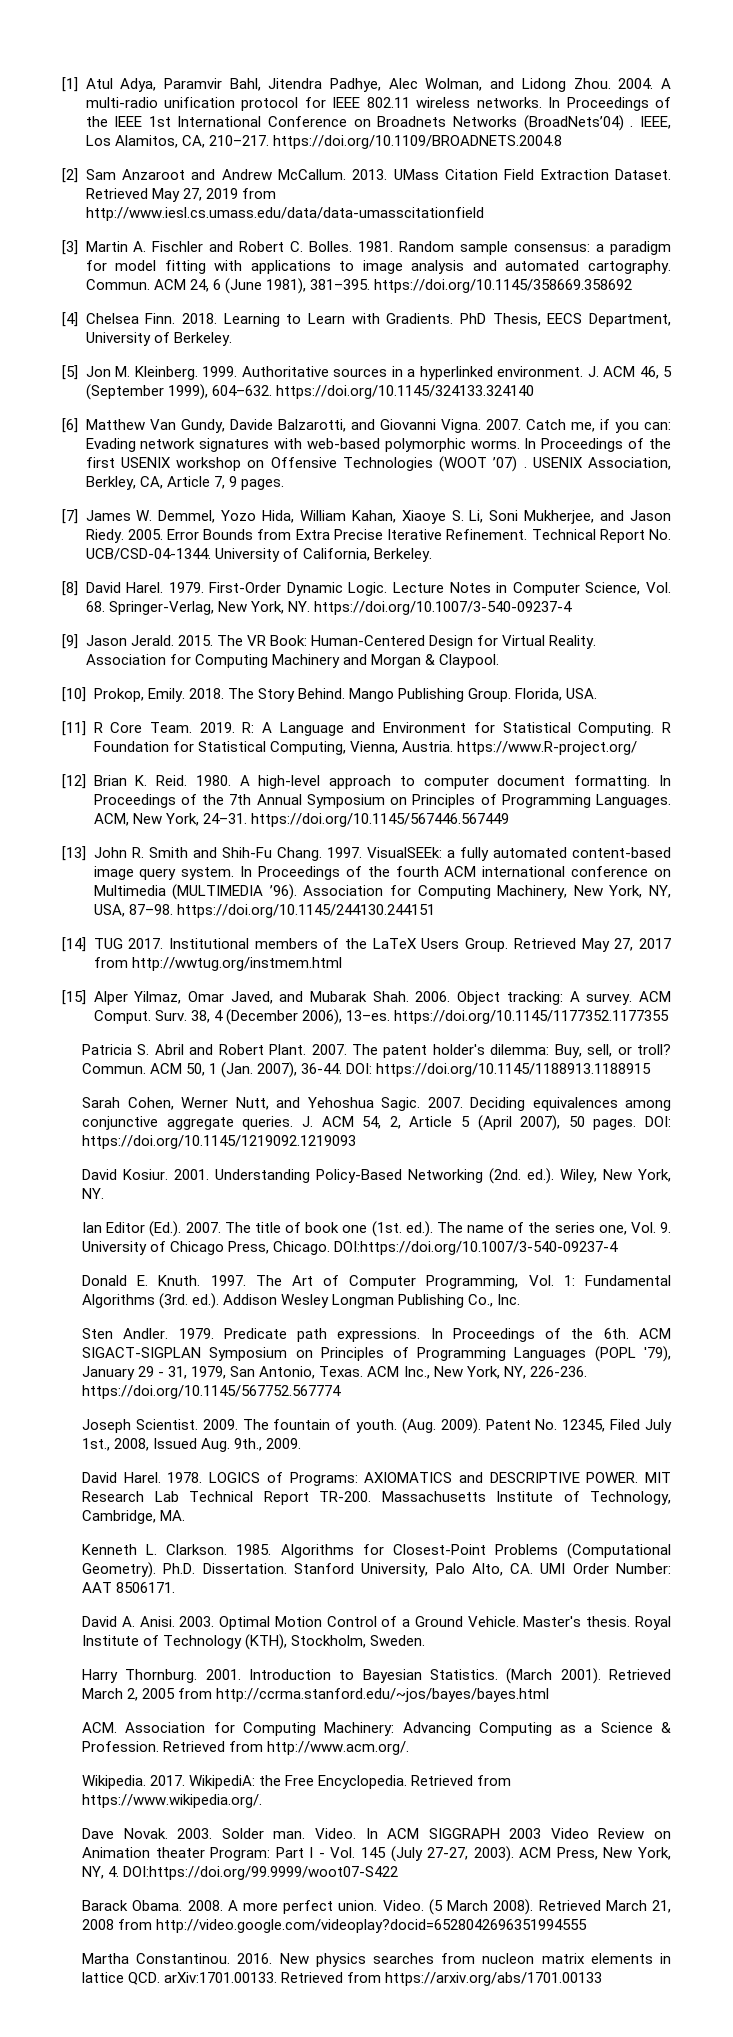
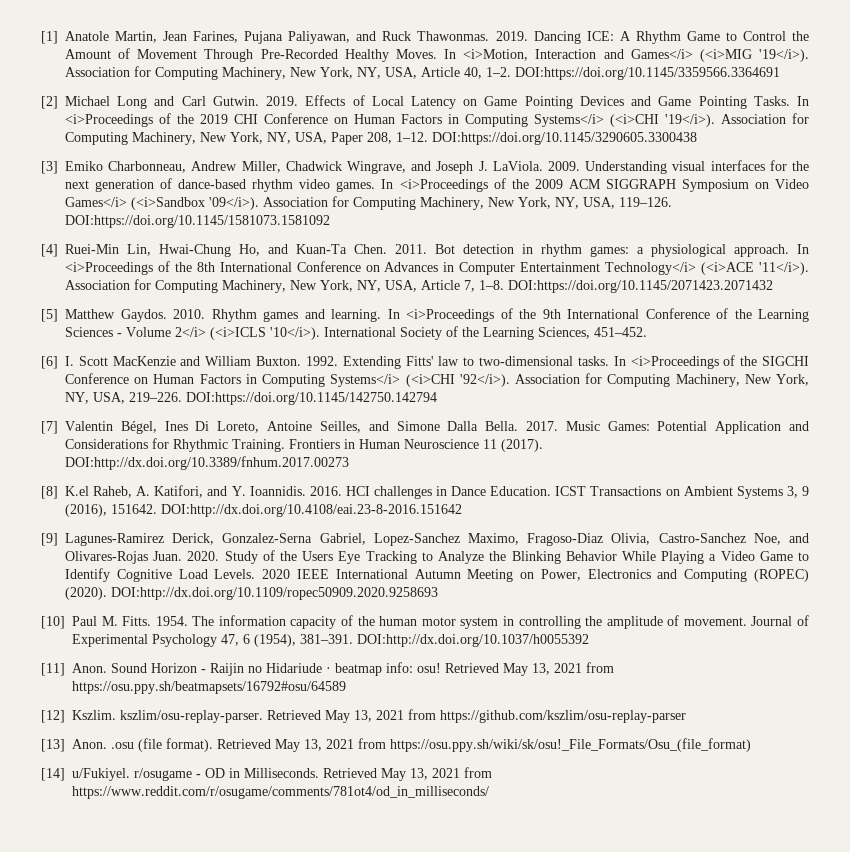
[85,78,671,92] [85,97,671,111] [85,115,671,131] [85,135,562,149] [62,168,672,183] [85,188,276,202] [85,207,484,221] [62,240,671,255] [85,260,671,274] [85,278,632,294] [62,312,671,327] [85,332,232,346] [62,365,672,380] [85,384,534,400] [62,418,672,433] [85,438,672,452] [85,456,671,472] [85,476,284,490] [62,509,671,524] [85,529,672,543] [85,548,432,562] [62,581,672,596] [85,601,572,615] [62,634,597,649] [85,654,499,668] [62,687,597,702] [62,721,671,736] [93,741,637,755] [62,774,671,789] [93,794,671,808] [93,813,509,827] [62,846,672,861] [93,866,672,880] [93,884,672,900] [93,904,435,918] [62,937,671,952] [93,957,342,971] [62,990,671,1005] [93,1009,669,1025] [82,1044,671,1058] [82,1062,652,1078] [82,1097,672,1111] [82,1115,671,1131] [82,1135,357,1149] [82,1168,671,1184] [82,1188,105,1199] [82,1221,671,1237] [82,1241,619,1255] [82,1275,672,1289] [82,1293,521,1309] [82,1328,672,1342] [82,1346,672,1362] [82,1366,587,1380] [82,1385,342,1399] [82,1418,672,1434] [82,1438,302,1452] [82,1472,671,1486] [82,1491,672,1505] [82,1510,186,1524] [82,1543,672,1559] [82,1562,672,1578] [82,1582,176,1593] [82,1616,671,1630] [82,1634,426,1650] [82,1668,672,1684] [82,1688,550,1702] [82,1722,672,1736] [82,1741,410,1755] [82,1775,512,1789] [82,1794,263,1808] [82,1828,672,1839] [82,1846,671,1862] [82,1866,399,1880] [82,1899,671,1915] [82,1919,588,1933] [82,1953,671,1967] [82,1972,603,1986] Atul Adya, Paramvir Bahl, Jitendra Padhye, Alec Wolman, and Lidong Zhou. 2004. A multi-radio unification protocol for IEEE 802.11 wireless networks. In Proceedings of the IEEE 1st International Conference on Broadnets Networks (BroadNets’04) . IEEE, Los Alamitos, CA, 210–217. https://doi.org/10.1109/BROADNETS.2004.8 // [2] Sam Anzaroot and Andrew McCallum. 2013. UMass Citation Field Extraction Dataset. Retrieved May 27, 2019 from http://www.iesl.cs.umass.edu/data/data-umasscitationfield // [3] Martin A. Fischler and Robert C. Bolles. 1981. Random sample consensus: a paradigm for model fitting with applications to image analysis and automated cartography. Commun. ACM 24, 6 (June 1981), 381–395. https://doi.org/10.1145/358669.358692 // [4] Chelsea Finn. 2018. Learning to Learn with Gradients. PhD Thesis, EECS Department, University of Berkeley. // [5] Jon M. Kleinberg. 1999. Authoritative sources in a hyperlinked environment. J. ACM 46, 5 (September 1999), 604–632. https://doi.org/10.1145/324133.324140 // [6] Matthew Van Gundy, Davide Balzarotti, and Giovanni Vigna. 2007. Catch me, if you can: Evading network signatures with web-based polymorphic worms. In Proceedings of the first USENIX workshop on Offensive Technologies (WOOT ’07) . USENIX Association, Berkley, CA, Article 7, 9 pages. // [7] James W. Demmel, Yozo Hida, William Kahan, Xiaoye S. Li, Soni Mukherjee, and Jason Riedy. 2005. Error Bounds from Extra Precise Iterative Refinement. Technical Report No. UCB/CSD-04-1344. University of California, Berkeley. // [8] David Harel. 1979. First-Order Dynamic Logic. Lecture Notes in Computer Science, Vol. 68. Springer-Verlag, New York, NY. https://doi.org/10.1007/3-540-09237-4 // [9] Jason Jerald. 2015. The VR Book: Human-Centered Design for Virtual Reality. Association for Computing Machinery and Morgan & Claypool. // [10] Prokop, Emily. 2018. The Story Behind. Mango Publishing Group. Florida, USA. // [11] R Core Team. 2019. R: A Language and Environment for Statistical Computing. R Foundation for Statistical Computing, Vienna, Austria. https://www.R-project.org/ // [12] Brian K. Reid. 1980. A high-level approach to computer document formatting. In Proceedings of the 7th Annual Symposium on Principles of Programming Languages. ACM, New York, 24–31. https://doi.org/10.1145/567446.567449 // [13] John R. Smith and Shih-Fu Chang. 1997. VisualSEEk: a fully automated content-based image query system. In Proceedings of the fourth ACM international conference on Multimedia (MULTIMEDIA ’96). Association for Computing Machinery, New York, NY, USA, 87–98. https://doi.org/10.1145/244130.244151 // [14] TUG 2017. Institutional members of the LaTeX Users Group. Retrieved May 27, 2017 from http://wwtug.org/instmem.html // [15] Alper Yilmaz, Omar Javed, and Mubarak Shah. 2006. Object tracking: A survey. ACM Comput. Surv. 38, 4 (December 2006), 13–es. https://doi.org/10.1145/1177352.1177355 // Patricia S. Abril and Robert Plant. 2007. The patent holder's dilemma: Buy, sell, or troll? Commun. ACM 50, 1 (Jan. 2007), 36-44. DOI: https://doi.org/10.1145/1188913.1188915 // Sarah Cohen, Werner Nutt, and Yehoshua Sagic. 2007. Deciding equivalences among conjunctive aggregate queries. J. ACM 54, 2, Article 5 (April 2007), 50 pages. DOI: https://doi.org/10.1145/1219092.1219093 // David Kosiur. 2001. Understanding Policy-Based Networking (2nd. ed.). Wiley, New York, NY. // Ian Editor (Ed.). 2007. The title of book one (1st. ed.). The name of the series one, Vol. 9. University of Chicago Press, Chicago. DOI:https://doi.org/10.1007/3-540-09237-4 // Donald E. Knuth. 1997. The Art of Computer Programming, Vol. 1: Fundamental Algorithms (3rd. ed.). Addison Wesley Longman Publishing Co., Inc. // Sten Andler. 1979. Predicate path expressions. In Proceedings of the 6th. ACM SIGACT-SIGPLAN Symposium on Principles of Programming Languages (POPL '79), January 29 - 31, 1979, San Antonio, Texas. ACM Inc., New York, NY, 226-236. https://doi.org/10.1145/567752.567774 // Joseph Scientist. 2009. The fountain of youth. (Aug. 2009). Patent No. 12345, Filed July 1st., 2008, Issued Aug. 9th., 2009. // David Harel. 1978. LOGICS of Programs: AXIOMATICS and DESCRIPTIVE POWER. MIT Research Lab Technical Report TR-200. Massachusetts Institute of Technology, Cambridge, MA. // Kenneth L. Clarkson. 1985. Algorithms for Closest-Point Problems (Computational Geometry). Ph.D. Dissertation. Stanford University, Palo Alto, CA. UMI Order Number: AAT 8506171. // David A. Anisi. 2003. Optimal Motion Control of a Ground Vehicle. Master's thesis. Royal Institute of Technology (KTH), Stockholm, Sweden. // Harry Thornburg. 2001. Introduction to Bayesian Statistics. (March 2001). Retrieved March 2, 2005 from http://ccrma.stanford.edu/~jos/bayes/bayes.html // ACM. Association for Computing Machinery: Advancing Computing as a Science & Profession. Retrieved from http://www.acm.org/. // Wikipedia. 2017. WikipediA: the Free Encyclopedia. Retrieved from https://www.wikipedia.org/. // Dave Novak. 2003. Solder man. Video. In ACM SIGGRAPH 2003 Video Review on Animation theater Program: Part I - Vol. 145 (July 27-27, 2003). ACM Press, New York, NY, 4. DOI:https://doi.org/99.9999/woot07-S422 // Barack Obama. 2008. A more perfect union. Video. (5 March 2008). Retrieved March 21, 2008 from http://video.google.com/videoplay?docid=6528042696351994555 // Martha Constantinou. 2016. New physics searches from nucleon matrix elements in lattice QCD. arXiv:1701.00133. Retrieved from https://arxiv.org/abs/1701.00133 -> [65,31,809,44] [65,48,809,62] [65,66,780,80] [41,95,809,109] [65,113,809,127] [65,132,697,145] [41,160,810,174] [65,178,809,192] [65,196,672,210] [65,215,330,228] [41,244,809,257] [65,261,809,275] [65,279,773,293] [41,308,809,322] [65,326,647,340] [41,355,810,369] [65,373,809,387] [65,392,437,405] [41,421,809,434] [65,438,543,452] [65,456,349,470] [41,485,809,499] [65,504,462,517] [41,533,810,546] [65,550,810,564] [65,568,810,582] [65,587,438,600] [41,615,809,629] [72,634,589,647] [41,662,614,676] [72,681,346,694] [41,709,686,723] [41,738,751,752] [41,767,492,781] [72,786,489,799] Anatole Martin, Jean Farines, Pujana Paliyawan, and Ruck Thawonmas. 2019. Dancing ICE: A Rhythm Game to Control the Amount of Movement Through Pre-Recorded Healthy Moves. In <i>Motion, Interaction and Games</i> (<i>MIG '19</i>). Association for Computing Machinery, New York, NY, USA, Article 40, 1–2. DOI:https://doi.org/10.1145/3359566.3364691 // [2] Michael Long and Carl Gutwin. 2019. Effects of Local Latency on Game Pointing Devices and Game Pointing Tasks. In <i>Proceedings of the 2019 CHI Conference on Human Factors in Computing Systems</i> (<i>CHI '19</i>). Association for Computing Machinery, New York, NY, USA, Paper 208, 1–12. DOI:https://doi.org/10.1145/3290605.3300438 // [3] Emiko Charbonneau, Andrew Miller, Chadwick Wingrave, and Joseph J. LaViola. 2009. Understanding visual interfaces for the next generation of dance-based rhythm video games. In <i>Proceedings of the 2009 ACM SIGGRAPH Symposium on Video Games</i> (<i>Sandbox '09</i>). Association for Computing Machinery, New York, NY, USA, 119–126. DOI:https://doi.org/10.1145/1581073.1581092 // [4] Ruei-Min Lin, Hwai-Chung Ho, and Kuan-Ta Chen. 2011. Bot detection in rhythm games: a physiological approach. In <i>Proceedings of the 8th International Conference on Advances in Computer Entertainment Technology</i> (<i>ACE '11</i>). Association for Computing Machinery, New York, NY, USA, Article 7, 1–8. DOI:https://doi.org/10.1145/2071423.2071432 // [5] Matthew Gaydos. 2010. Rhythm games and learning. In <i>Proceedings of the 9th International Conference of the Learning Sciences - Volume 2</i> (<i>ICLS '10</i>). International Society of the Learning Sciences, 451–452. // [6] I. Scott MacKenzie and William Buxton. 1992. Extending Fitts' law to two-dimensional tasks. In <i>Proceedings of the SIGCHI Conference on Human Factors in Computing Systems</i> (<i>CHI '92</i>). Association for Computing Machinery, New York, NY, USA, 219–226. DOI:https://doi.org/10.1145/142750.142794 // [7] Valentin Bégel, Ines Di Loreto, Antoine Seilles, and Simone Dalla Bella. 2017. Music Games: Potential Application and Considerations for Rhythmic Training. Frontiers in Human Neuroscience 11 (2017). DOI:http://dx.doi.org/10.3389/fnhum.2017.00273 // [8] K.el Raheb, A. Katifori, and Y. Ioannidis. 2016. HCI challenges in Dance Education. ICST Transactions on Ambient Systems 3, 9 (2016), 151642. DOI:http://dx.doi.org/10.4108/eai.23-8-2016.151642 // [9] Lagunes-Ramirez Derick, Gonzalez-Serna Gabriel, Lopez-Sanchez Maximo, Fragoso-Diaz Olivia, Castro-Sanchez Noe, and Olivares-Rojas Juan. 2020. Study of the Users Eye Tracking to Analyze the Blinking Behavior While Playing a Video Game to Identify Cognitive Load Levels. 2020 IEEE International Autumn Meeting on Power, Electronics and Computing (ROPEC) (2020). DOI:http://dx.doi.org/10.1109/ropec50909.2020.9258693 // [10] Paul M. Fitts. 1954. The information capacity of the human motor system in controlling the amplitude of movement. Journal of Experimental Psychology 47, 6 (1954), 381–391. DOI:http://dx.doi.org/10.1037/h0055392 // [11] Anon. Sound Horizon - Raijin no Hidariude · beatmap info: osu! Retrieved May 13, 2021 from https://osu.ppy.sh/beatmapsets/16792#osu/64589 // [12] Kszlim. kszlim/osu-replay-parser. Retrieved May 13, 2021 from https://github.com/kszlim/osu-replay-parser // [13] Anon. .osu (file format). Retrieved May 13, 2021 from https://osu.ppy.sh/wiki/sk/osu!_File_Formats/Osu_(file_format) // [14] u/Fukiyel. r/osugame - OD in Milliseconds. Retrieved May 13, 2021 from https://www.reddit.com/r/osugame/comments/781ot4/od_in_milliseconds/

